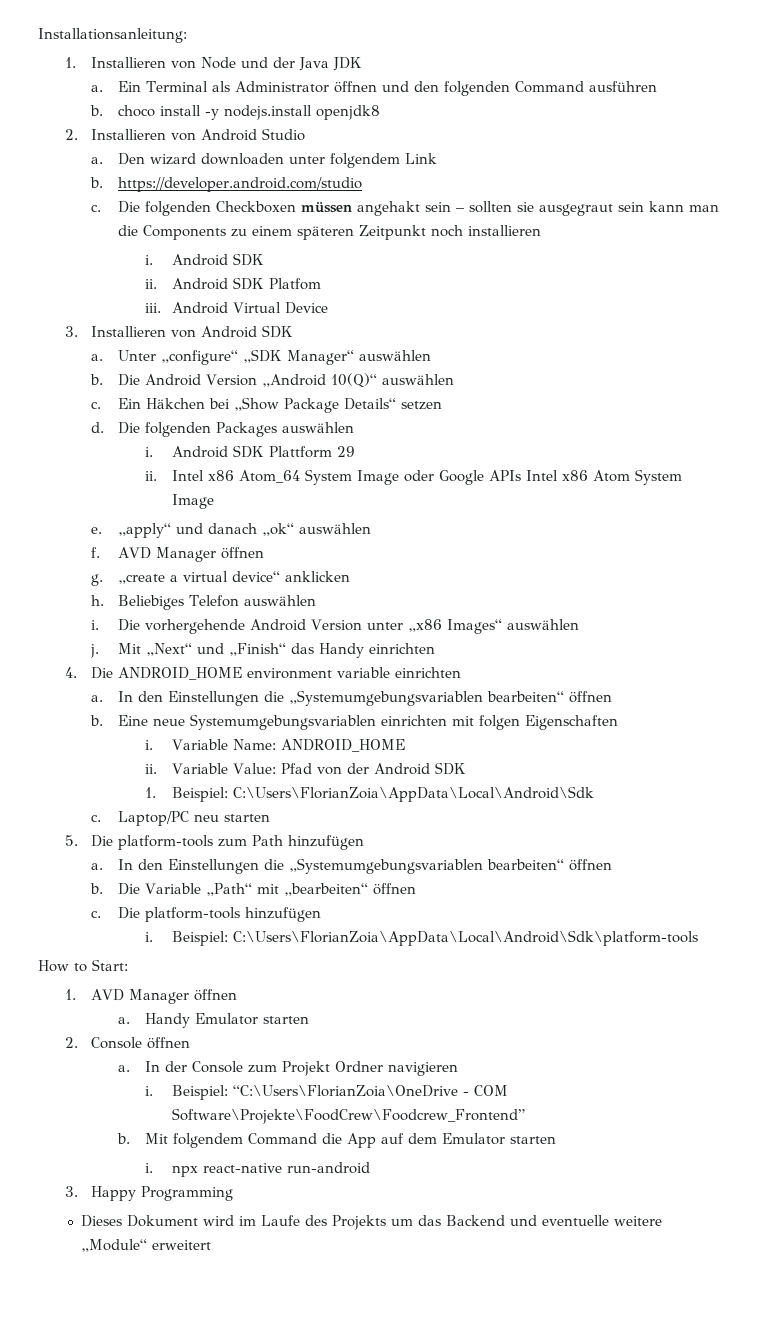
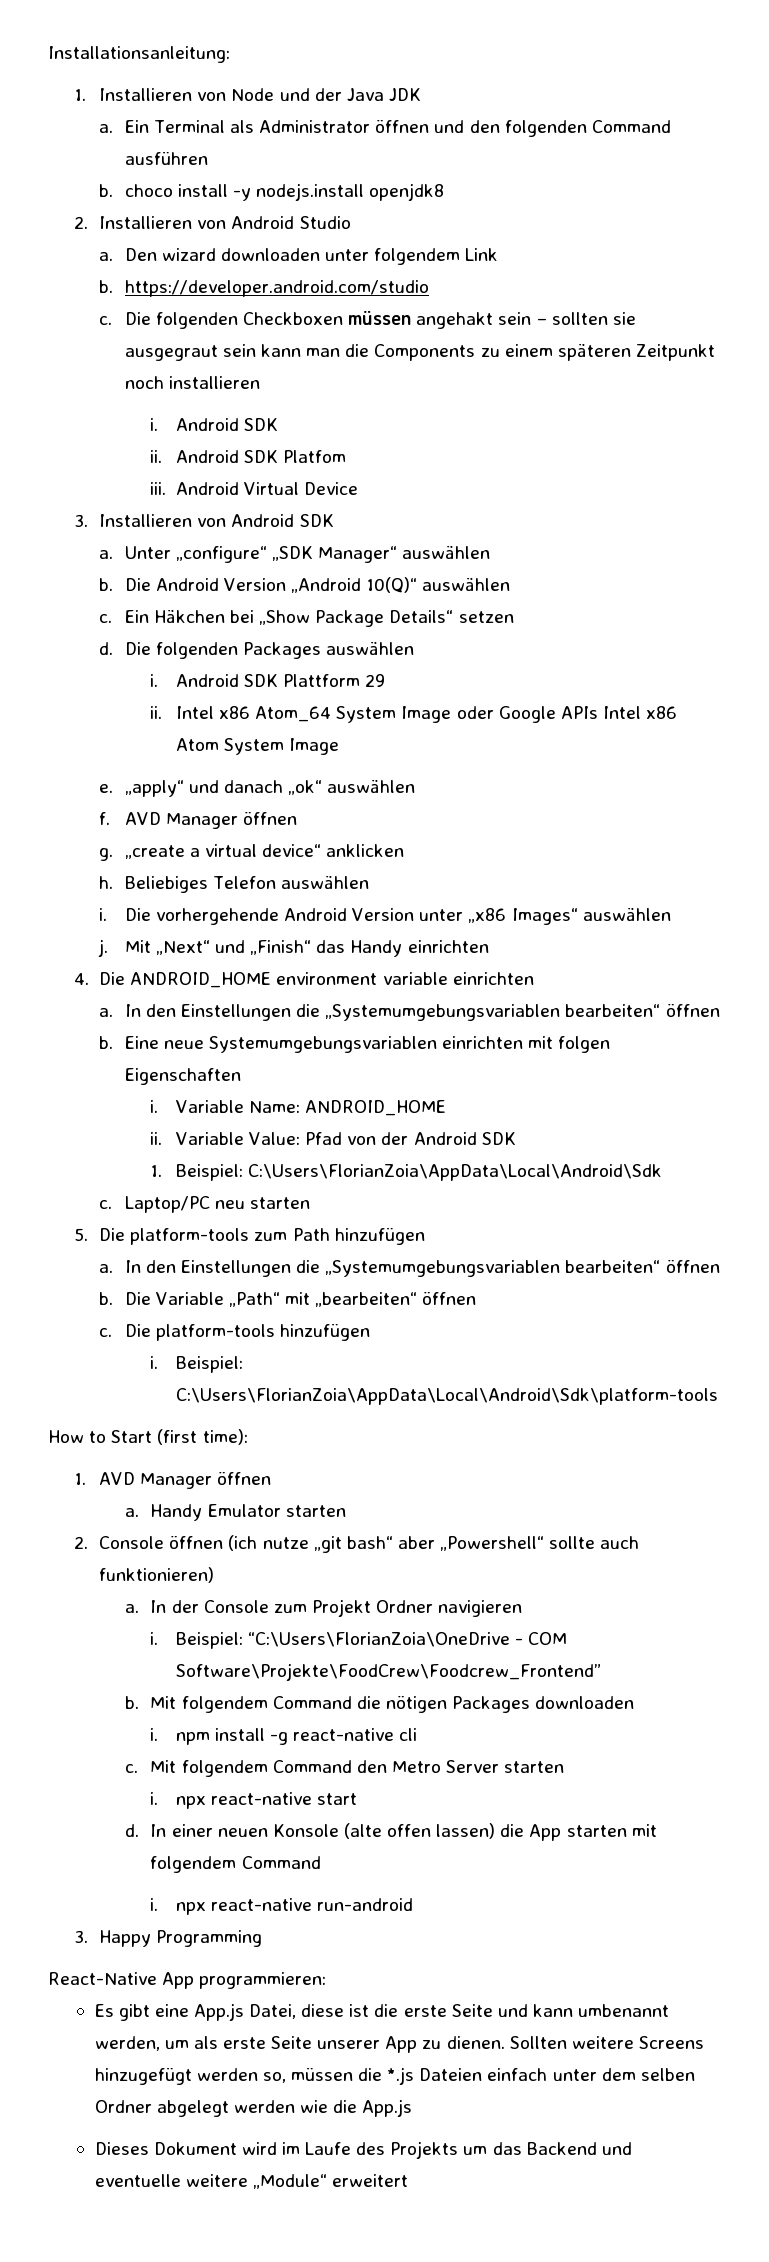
[92,959,128,971] Start: -> [111,1429,248,1445] Start (first time):
(191, 1043) none -> [228,1535,640,1553] [99,1567,215,1583] (ich nutze „git bash“ aber „Powershell“ sollte auch funktionieren)
[346,1133,556,1148] App auf dem Emulator starten -> [385,1695,635,1713] [150,1728,418,1745] [124,1760,565,1777] [150,1792,358,1809] [124,1823,657,1841] [150,1856,321,1873] nötigen Packages downloaden // i. npm install -g react-native cli // c. Mit folgendem Command den Metro Server starten // i. npx react-native start // d. In einer neuen Konsole (alte offen lassen) die App starten mit folgendem Command
(234, 1193) none -> [48,1972,327,1989] [94,2003,670,2021] [94,2036,704,2053] [94,2067,695,2085] [94,2099,413,2117] // React-Native App programmieren: // Es gibt eine App.js Datei, diese ist die erste Seite und kann umbenannt werden, um als erste Seite unserer App zu dienen. Sollten weitere Screens hinzugefügt werden so, müssen die *.js Dateien einfach unter dem selben Ordner abgelegt werden wie die App.js

